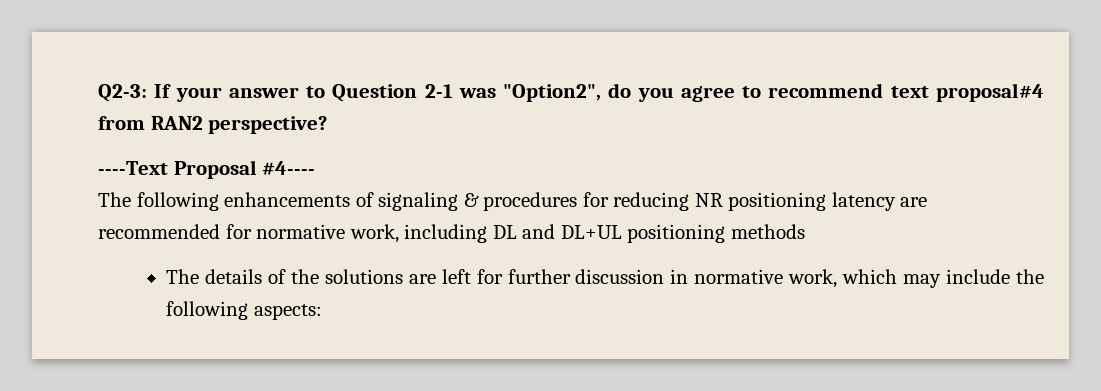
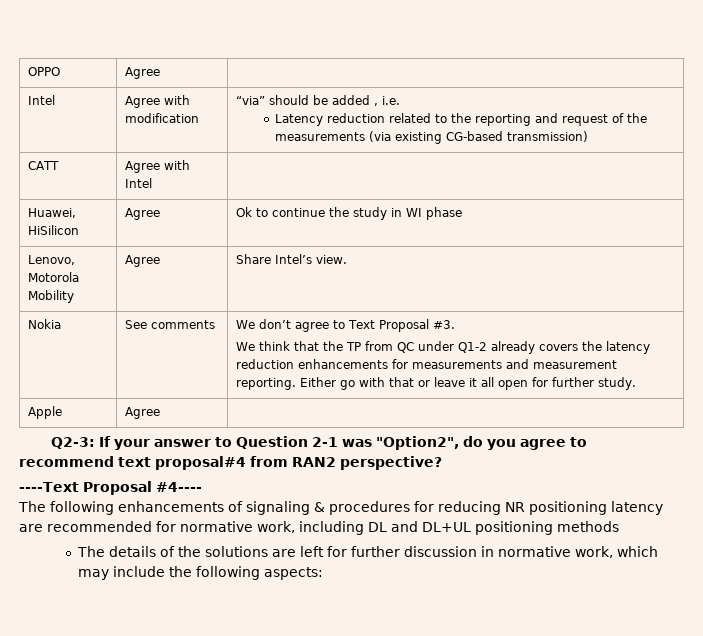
(98, 93) none -> [27,67,60,76] [124,67,160,79] [27,95,55,105] [124,95,190,108] [124,113,199,123] [235,95,400,106] [275,113,648,126] [275,131,589,144] [27,161,59,170] [124,160,190,173] [124,178,152,188] [27,208,76,218] [27,225,79,235] [124,208,160,220] [235,207,462,220] [27,255,75,265] [27,272,79,282] [27,290,74,303] [124,255,160,267] [235,254,347,264] [27,319,61,329] [124,320,215,329] [235,319,455,332] [235,341,650,354] [235,359,617,369] [235,377,636,390] [27,406,62,419] [124,407,160,419] OPPO | Agree | // Intel | Agree with modification | “via” should be added , i.e. // Latency reduction related to the reporting and request of the measurements (via existing CG-based transmission) // CATT | Agree with Intel | // Huawei, HiSilicon | Agree | Ok to continue the study in WI phase // Lenovo, Motorola Mobility | Agree | Share Intel’s view. // Nokia | See comments | We don’t agree to Text Proposal #3. // We think that the TP from QC under Q1-2 already covers the latency reduction enhancements for measurements and measurement reporting. Either go with that or leave it all open for further study. // Apple | Agree | //

